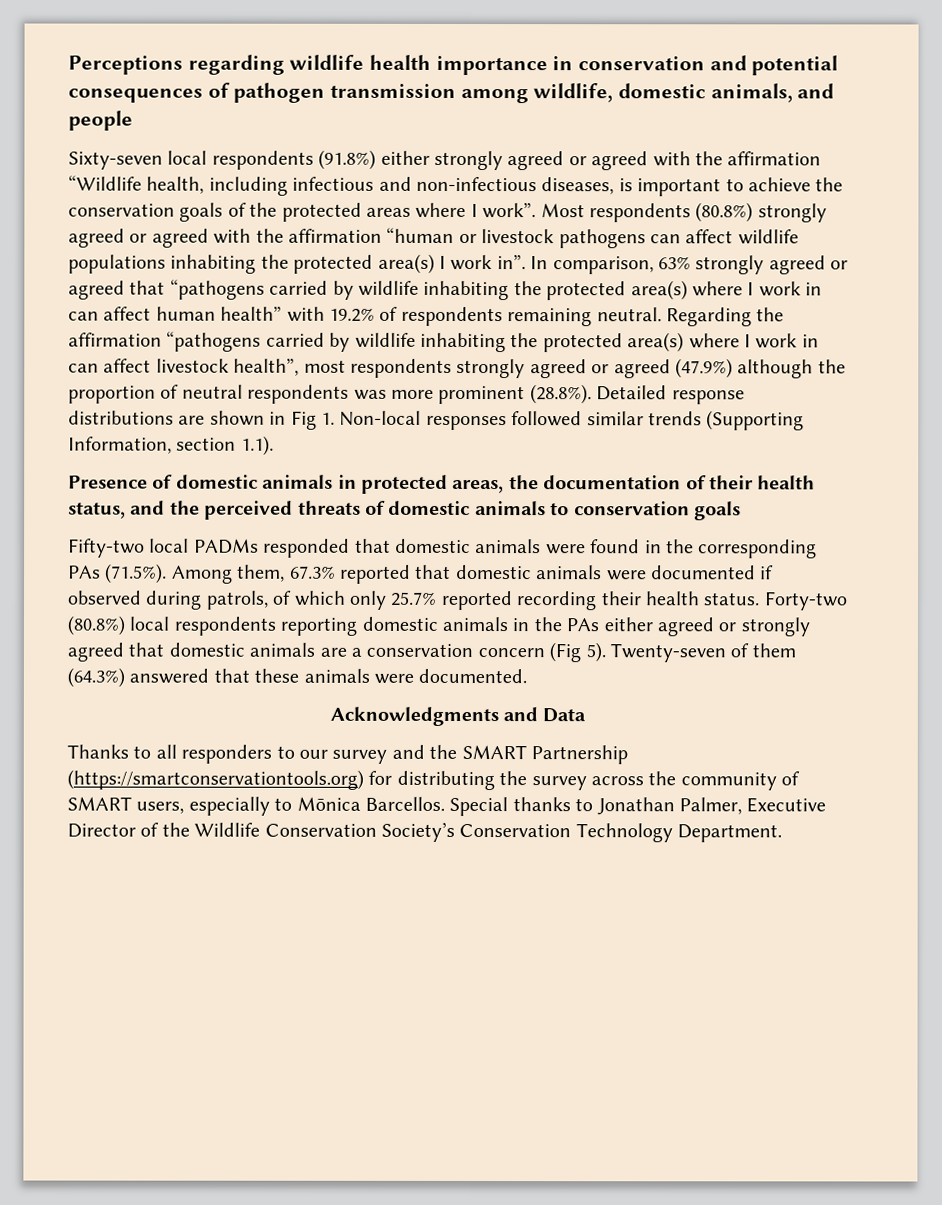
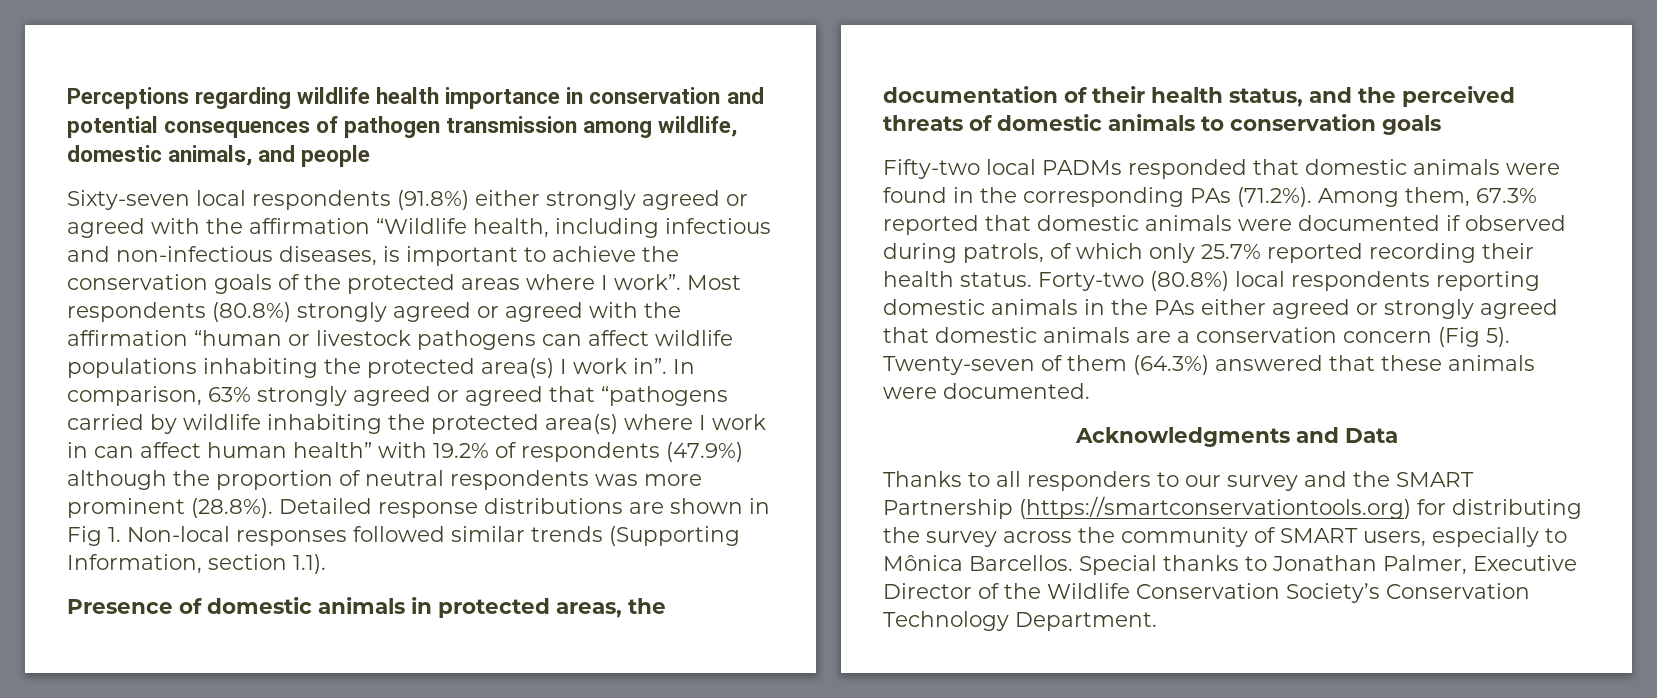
[507,307,785,327] [68,331,819,353] [68,357,671,379] remaining neutral. Regarding the affirmation “pathogens carried by wildlife inhabiting the protected area(s) where I work in can affect livestock health”, most respondents strongly agreed or agreed -> (660, 452) none
[105,563,168,584] (71.5%). -> [1237,187,1312,207] (71.2%).
[296,796,361,811] Mōnica -> [883,555,963,571] Mônica

